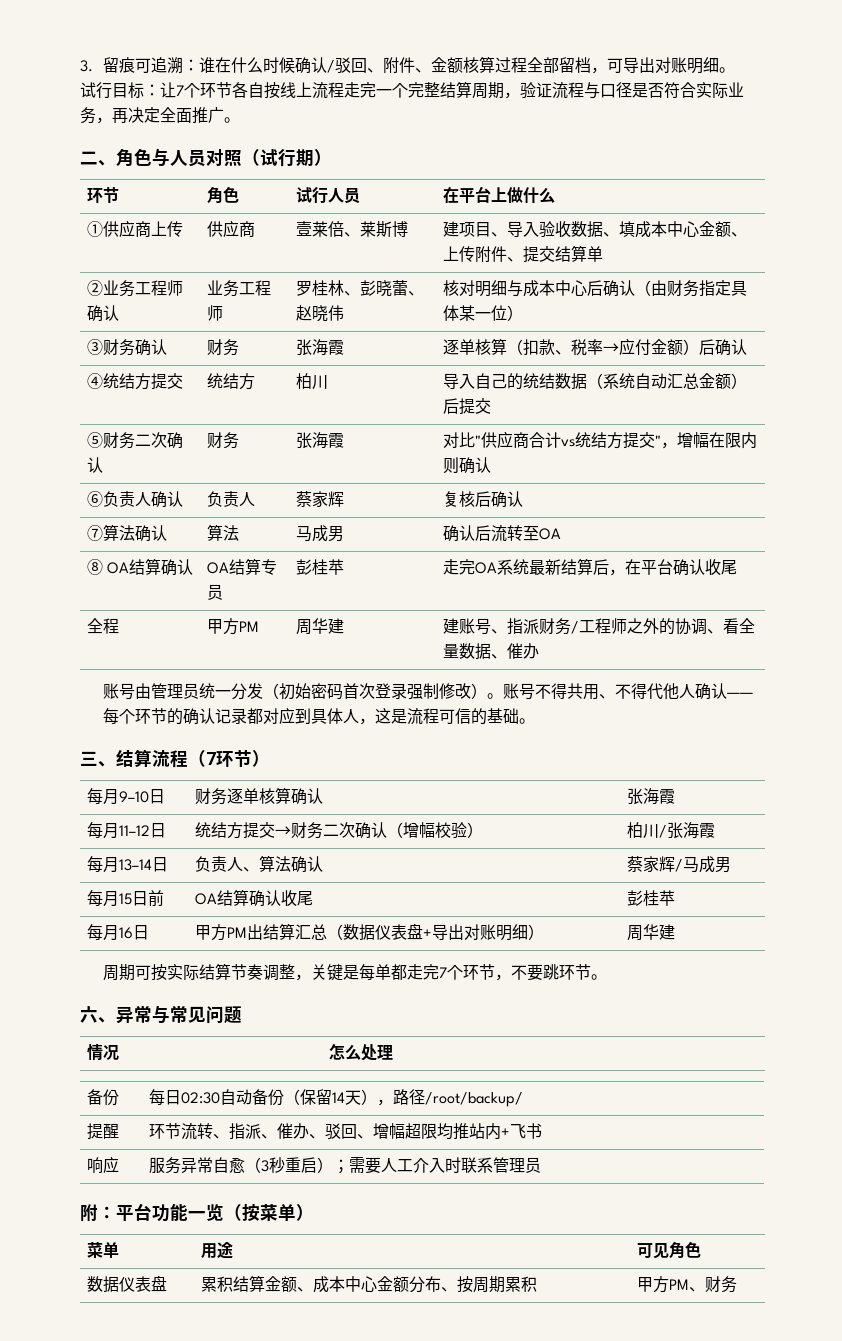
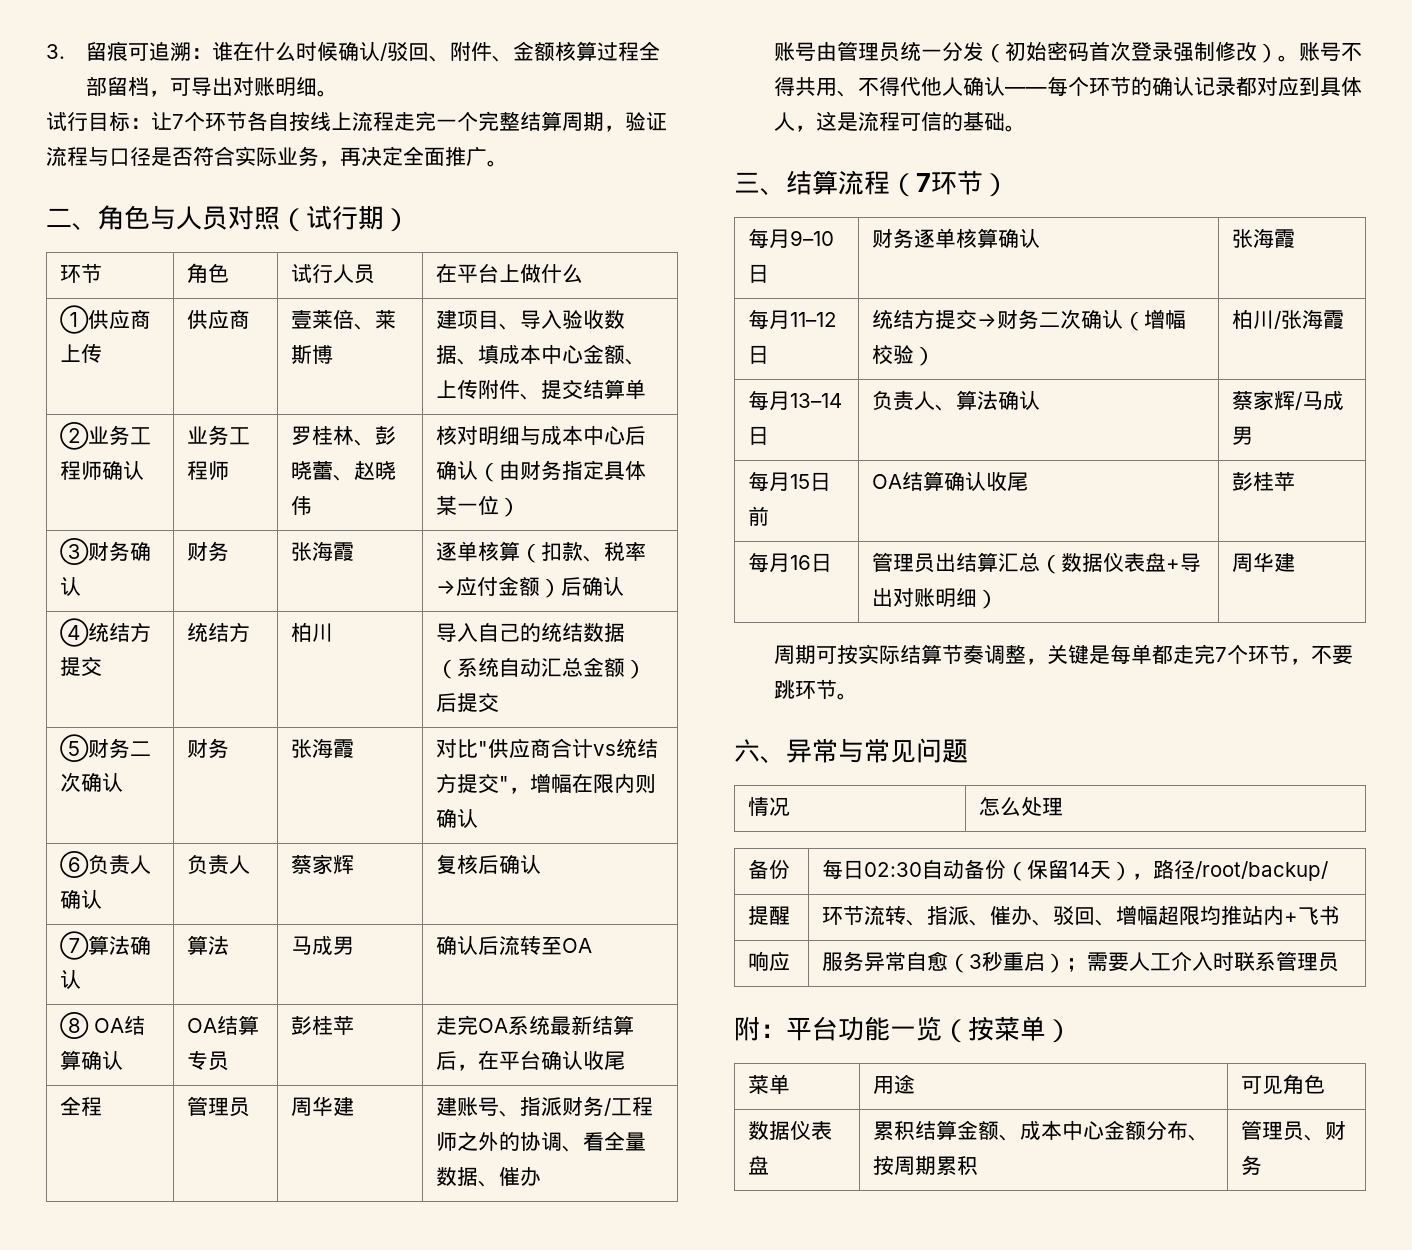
[206,618,259,635] 甲方PM -> [186,1096,250,1117] 管理员
[194,924,247,941] 甲方PM -> [871,552,935,573] 管理员
[636,1276,689,1293] 甲方PM -> [1240,1120,1304,1141] 管理员

